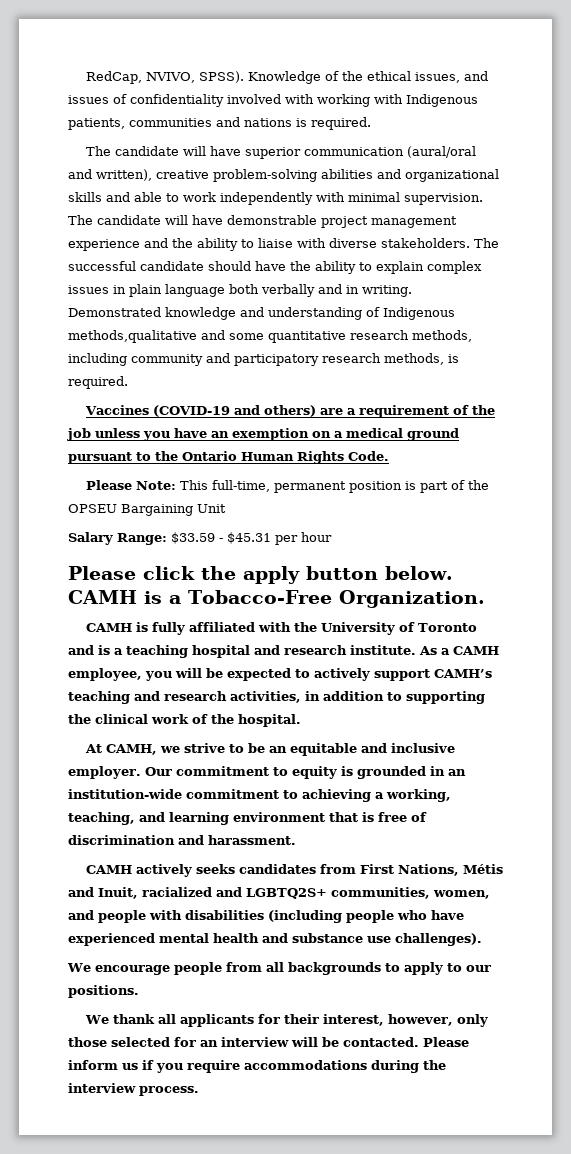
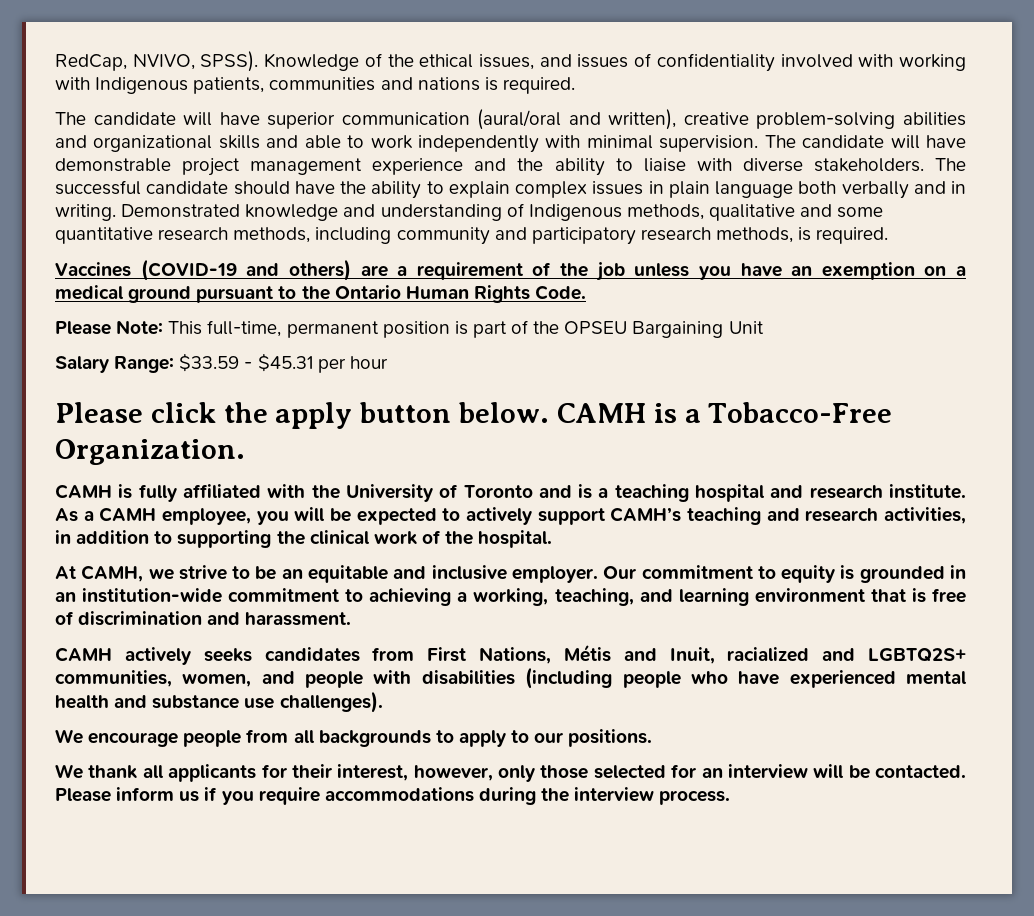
[68,330,197,343] methods,qualitative -> [626,204,796,221] methods, qualitative

